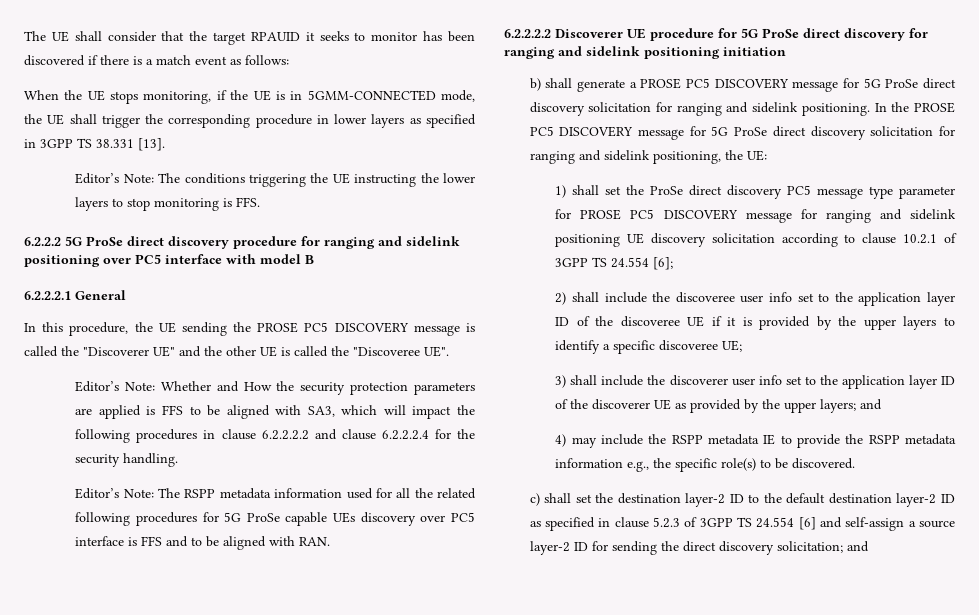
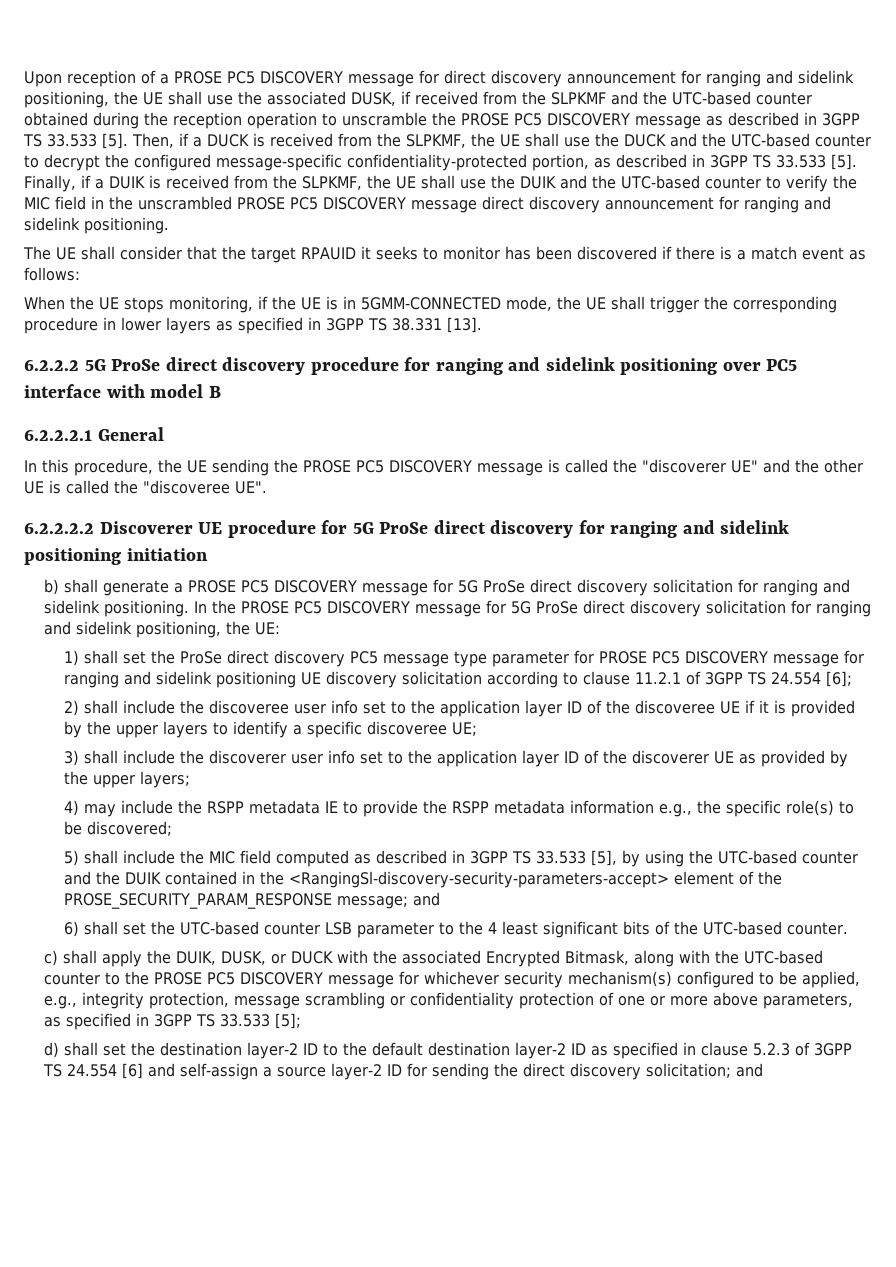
(24, 36) none -> [24,70,854,87] [24,91,812,108] [24,112,860,129] [23,133,871,149] [24,154,857,171] [24,175,857,192] [24,196,831,213] [24,217,169,234] Upon reception of a PROSE PC5 DISCOVERY message for direct discovery announcement for ranging and sidelink positioning, the UE shall use the associated DUSK, if received from the SLPKMF and the UTC-based counter obtained during the reception operation to unscramble the PROSE PC5 DISCOVERY message as described in 3GPP TS 33.533 [5]. Then, if a DUCK is received from the SLPKMF, the UE shall use the DUCK and the UTC-based counter to decrypt the configured message-specific confidentiality-protected portion, as described in 3GPP TS 33.533 [5]. Finally, if a DUIK is received from the SLPKMF, the UE shall use the DUIK and the UTC-based counter to verify the MIC field in the unscrambled PROSE PC5 DISCOVERY message direct discovery announcement for ranging and sidelink positioning. //
[75,173,476,187] [75,197,261,211] // Editor’s Note: The conditions triggering the UE instructing the lower layers to stop monitoring is FFS. -> (482, 325) none
[83,347,149,356] "Discoverer -> [641,459,726,473] "discoverer
[353,347,420,356] "Discoveree -> [143,480,230,494] "discoveree
[75,381,475,395] [75,405,475,419] [75,429,475,443] [75,453,179,467] [75,488,476,499] [75,512,475,526] [75,536,331,550] // Editor’s Note: Whether and How the security protection parameters are applied is FFS to be aligned with SA3, which will impact the following procedures in clause 6.2.2.2.2 and clause 6.2.2.2.4 for the security handling. // Editor’s Note: The RSPP metadata information used for all the related following procedures for 5G ProSe capable UEs discovery over PC5 interface is FFS and to be aligned with RAN. -> (267, 487) none
[903,234,938,244] 10.2.1 -> [635,672,682,684] 11.2.1
[860,399,883,410] and -> (191, 779) none
[792,458,856,469] [529,493,540,506] discovered. // c) -> [87,821,173,836] [64,850,859,867] [64,871,783,888] [64,892,441,909] [64,921,849,938] [44,950,824,967] [44,971,861,988] [44,992,854,1009] [44,1013,302,1030] [44,1042,60,1058] discovered; // 5) shall include the MIC field computed as described in 3GPP TS 33.533 [5], by using the UTC-based counter and the DUIK contained in the <RangingSl-discovery-security-parameters-accept> element of the PROSE_SECURITY_PARAM_RESPONSE message; and // 6) shall set the UTC-based counter LSB parameter to the 4 least significant bits of the UTC-based counter. // c) shall apply the DUIK, DUSK, or DUCK with the associated Encrypted Bitmask, along with the UTC-based counter to the PROSE PC5 DISCOVERY message for whichever security mechanism(s) configured to be applied, e.g., integrity protection, message scrambling or confidentiality protection of one or more above parameters, as specified in 3GPP TS 33.533 [5]; // d)

